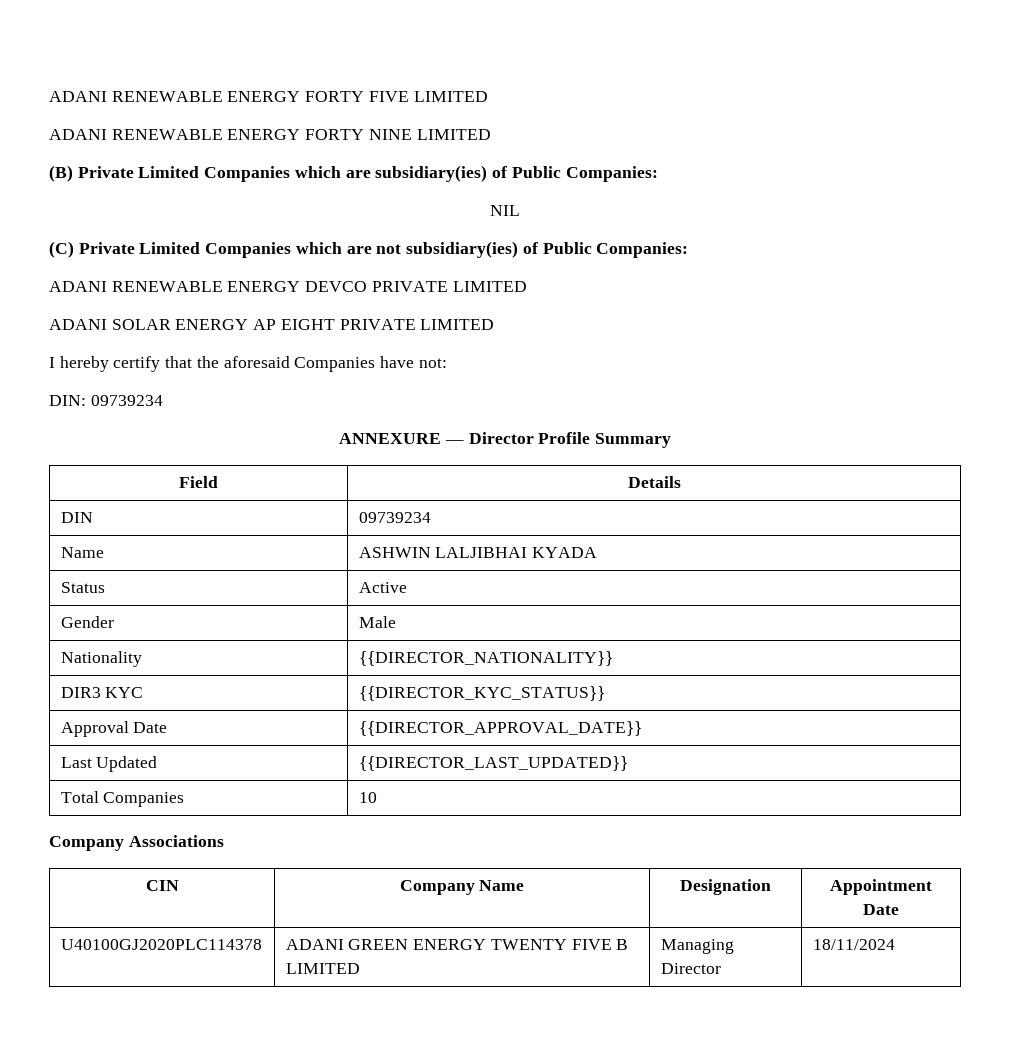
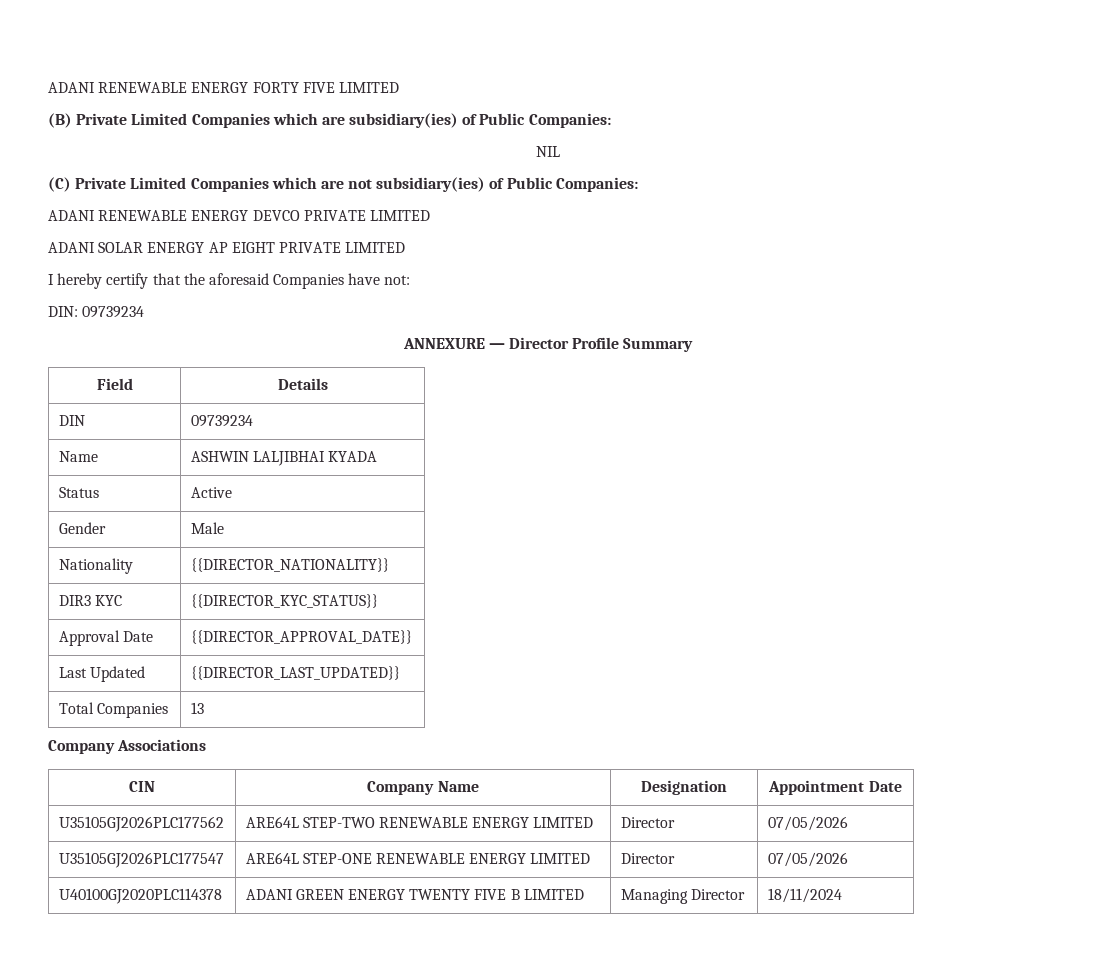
[49,129,491,140] // ADANI RENEWABLE ENERGY FORTY NINE LIMITED -> (399, 87) none
[358,792,377,803] 10 -> [190,702,204,714] 13
(899, 909) none -> [58,816,224,832] [245,816,594,828] [620,817,675,828] [767,816,848,831] [58,852,224,868] [245,852,591,864] [620,853,675,864] [767,852,848,867] // U35105GJ2026PLC177562 | ARE64L STEP-TWO RENEWABLE ENERGY LIMITED | Director | 07/05/2026 // U35105GJ2026PLC177547 | ARE64L STEP-ONE RENEWABLE ENERGY LIMITED | Director | 07/05/2026

